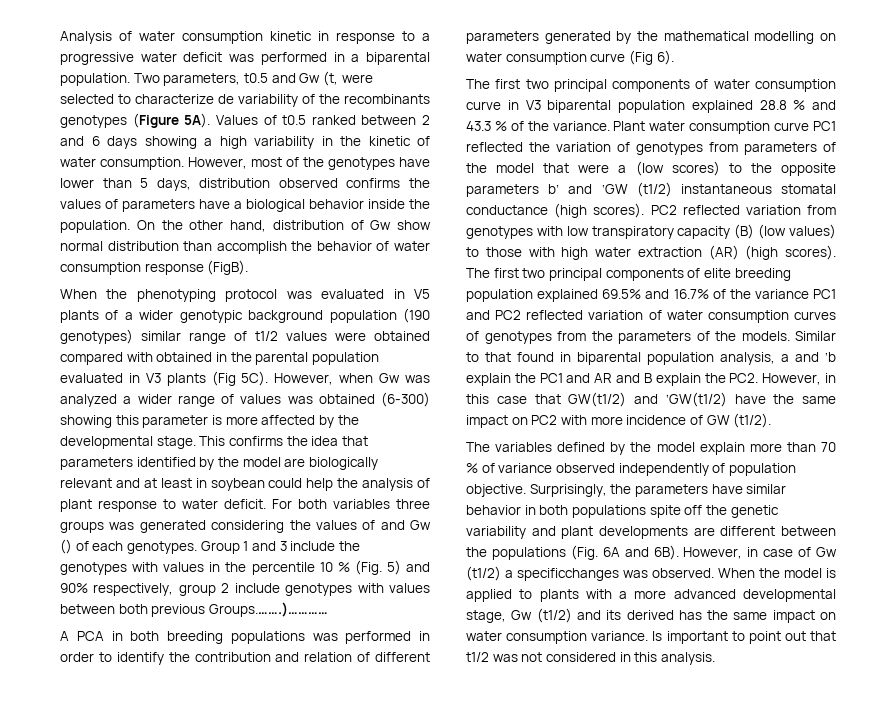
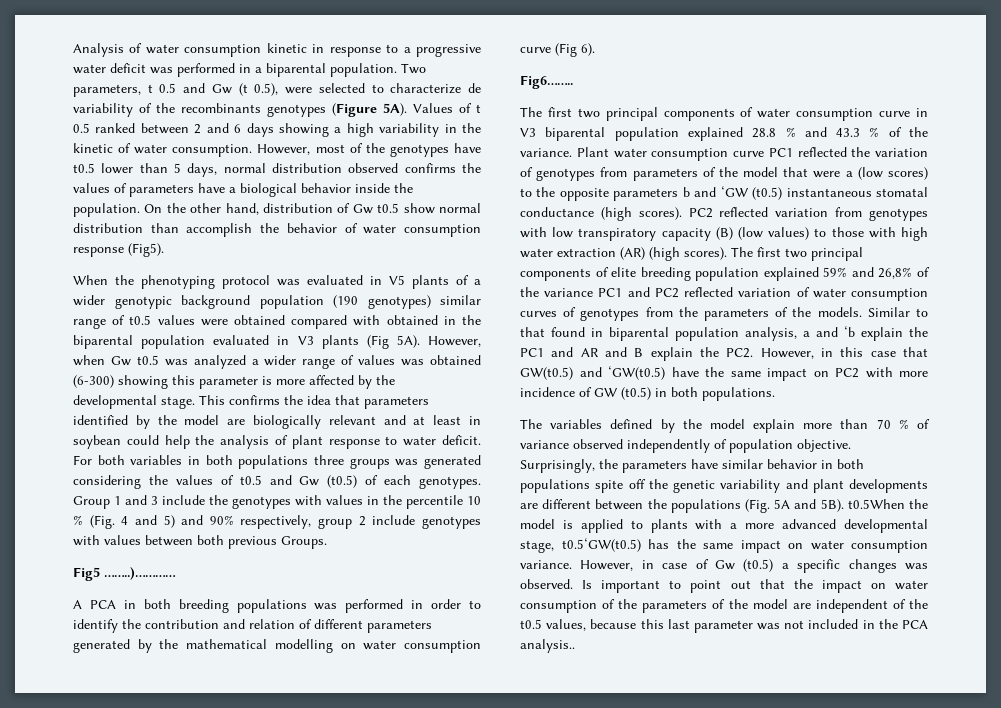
[243,71,338,86] t0.5 and Gw (t, -> [147,83,279,96] t 0.5 and Gw (t 0.5),
[282,115,307,125] t0.5 -> [476,104,481,113] [73,123,90,133] t 0.5
(430, 162) none -> [73,163,95,173] t0.5
(191, 184) none -> [223,163,266,173] normal
(392, 225) none -> [377,203,400,213] t0.5
[207,260,249,275] (FigB). -> [128,243,164,257] (Fig5).
[255,331,278,341] t1/2 -> [129,315,152,325] t0.5
[255,352,309,365] parental -> [73,335,133,349] biparental
[241,371,269,386] 5C). -> [396,335,420,348] 5A).
(401, 378) none -> [136,355,159,365] t0.5
(390, 504) none -> [188,455,309,469] in both populations
[380,520,431,530] [60,539,72,554] and Gw () -> [239,475,358,488] t0.5 and Gw (t0.5)
(382, 567) none -> [121,515,157,525] 4 and
[208,602,328,617] Groups.…….)………… -> [281,536,327,549] [73,567,176,581] Groups. // Fig5 ……..)…………
(674, 57) none -> [520,75,573,89] // Fig6……..
[548,184,560,194] b’ -> [682,187,690,197] b
[636,182,672,197] (t1/2) -> [752,187,783,200] (t0.5)
[602,289,709,299] 69.5% and 16.7% -> [823,267,913,279] 59% and 26,8%
[568,392,727,407] GW(t1/2) and ‘GW(t1/2) -> [520,366,665,380] GW(t0.5) and ‘GW(t0.5)
[733,413,772,428] (t1/2). -> [621,387,775,401] (t0.5) in both populations.
[602,545,837,560] [466,566,755,581] 6A and 6B). However, in case of Gw (t1/2) a specificchanges was observed. When -> [774,499,905,512] 5A and 5B). t0.5When
[511,608,674,623] Gw (t1/2) and its derived -> [561,538,641,552] t0.5‘GW(t0.5)
(649, 636) none -> [580,559,928,573] [520,579,573,589] However, in case of Gw (t0.5) a specific changes was observed.
[466,652,715,665] t1/2 was not considered in this analysis. -> [793,579,928,593] [520,599,928,613] [520,619,928,633] [520,639,575,653] the impact on water consumption of the parameters of the model are independent of the t0.5 values, because this last parameter was not included in the PCA analysis..

